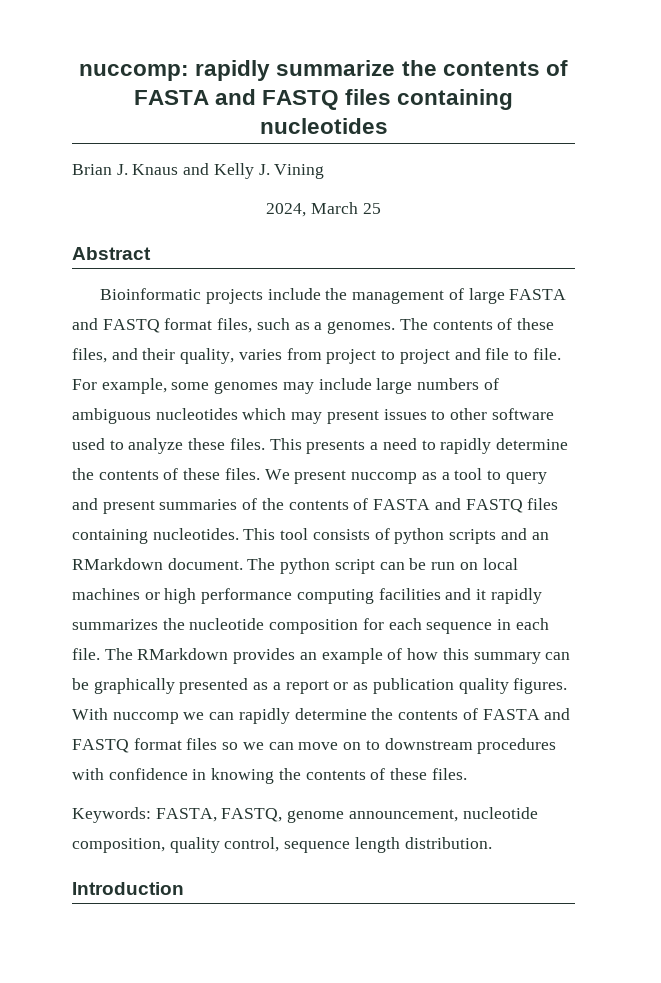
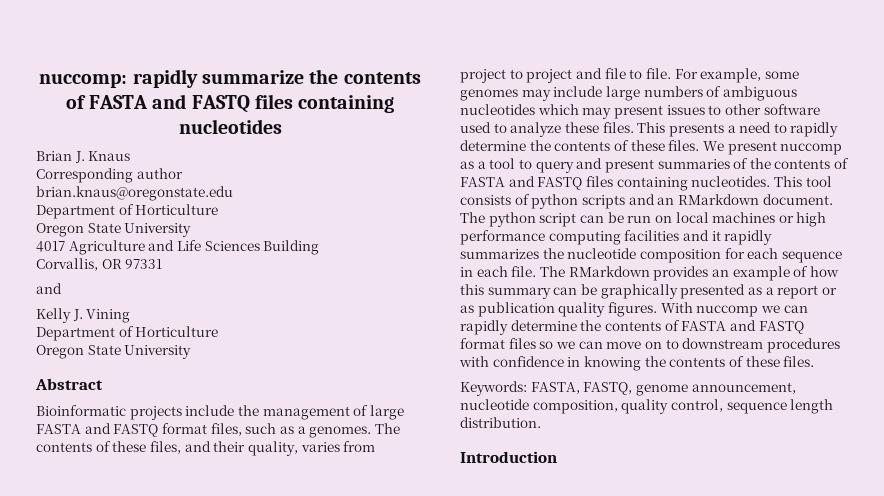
[183,163,325,179] [266,202,381,217] and Kelly J. Vining // 2024, March 25 -> [36,168,183,183] [36,186,233,201] [36,204,219,219] [36,223,192,237] [36,240,320,255] [36,258,163,271] [36,283,62,294] [36,308,131,323] [36,326,219,341] [36,345,192,359] // Corresponding author // brian.knaus@oregonstate.edu // Department of Horticulture // Oregon State University // 4017 Agriculture and Life Sciences Building // Corvallis, OR 97331 // and // Kelly J. Vining // Department of Horticulture // Oregon State University

